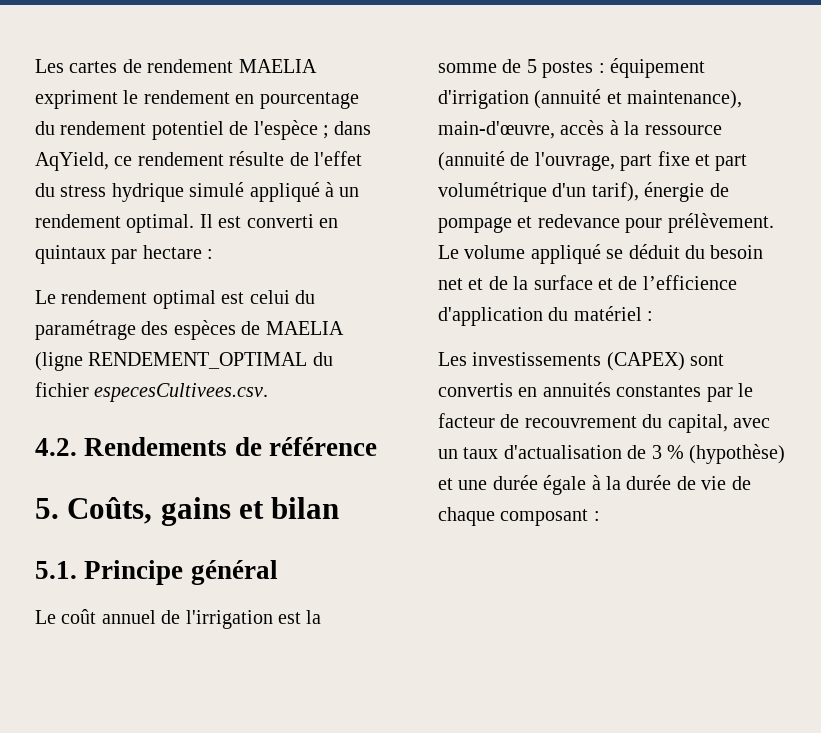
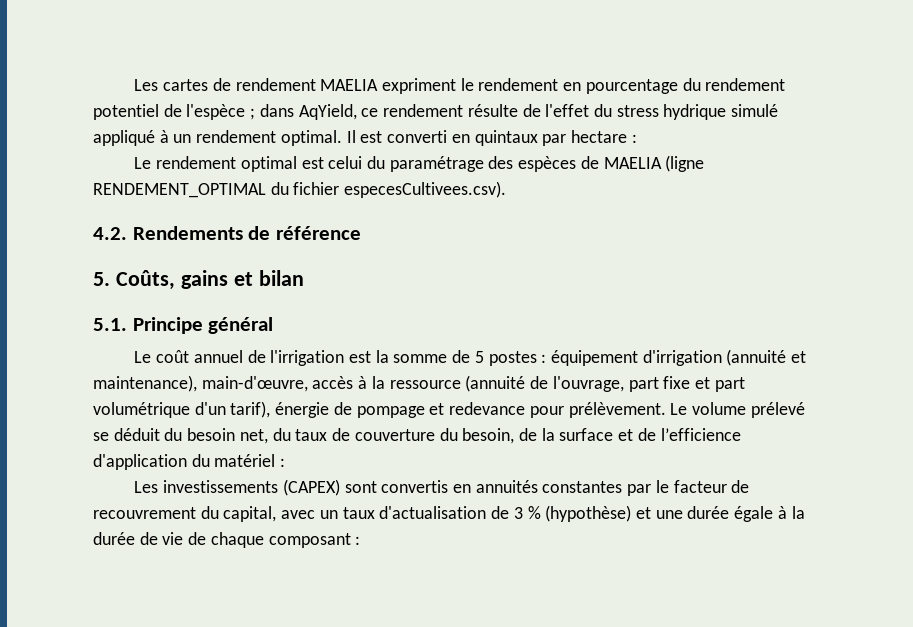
[94,383,269,402] especesCultivees.csv. -> [344,181,507,198] especesCultivees.csv).
[530,244,601,264] appliqué -> [750,402,805,418] prélevé
[438,278,484,290] net et -> [239,428,515,444] net, du taux de couverture du besoin,

